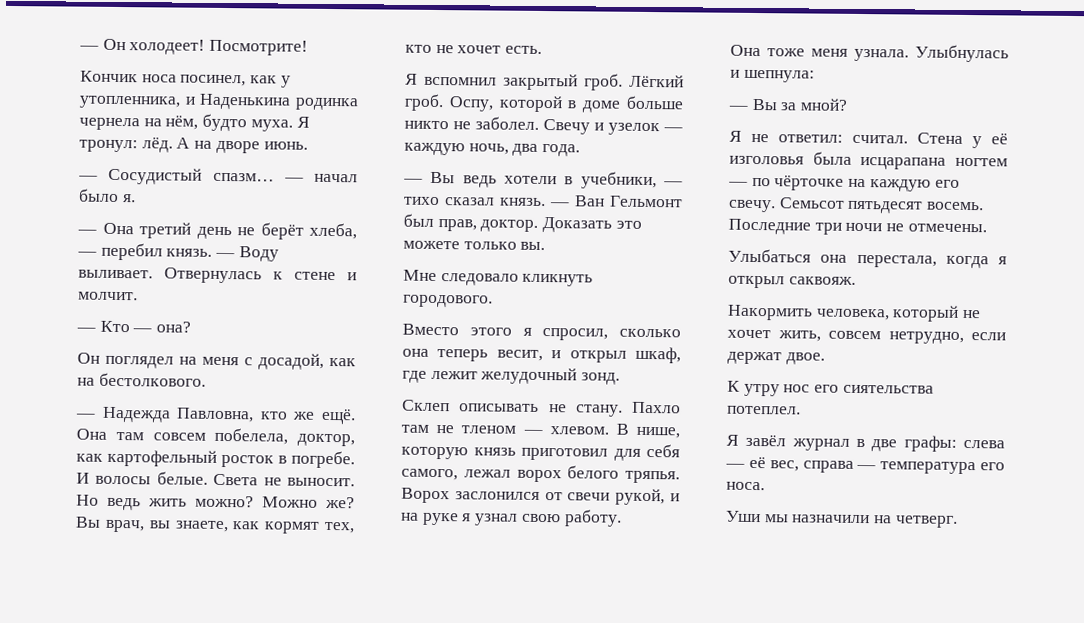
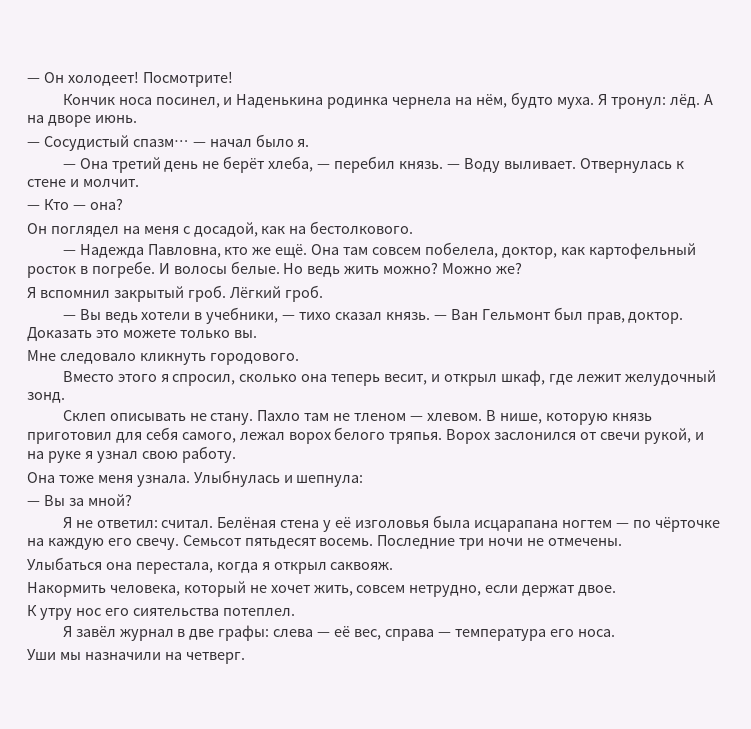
[250,75,291,88] [79,95,181,109] как у утопленника, -> (220, 102) none
[213,473,355,487] Света не выносит. -> (280, 267) none
[75,516,355,534] [405,44,543,54] Вы врач, вы знаете, как кормят тех, кто не хочет есть. -> (523, 268) none
[448,95,684,113] [404,116,683,136] [404,142,581,157] Оспу, которой в доме больше никто не заболел. Свечу и узелок — каждую ночь, два года. -> (323, 293) none
[917,132,963,144] Стена -> [217,517,320,528] Белёная стена

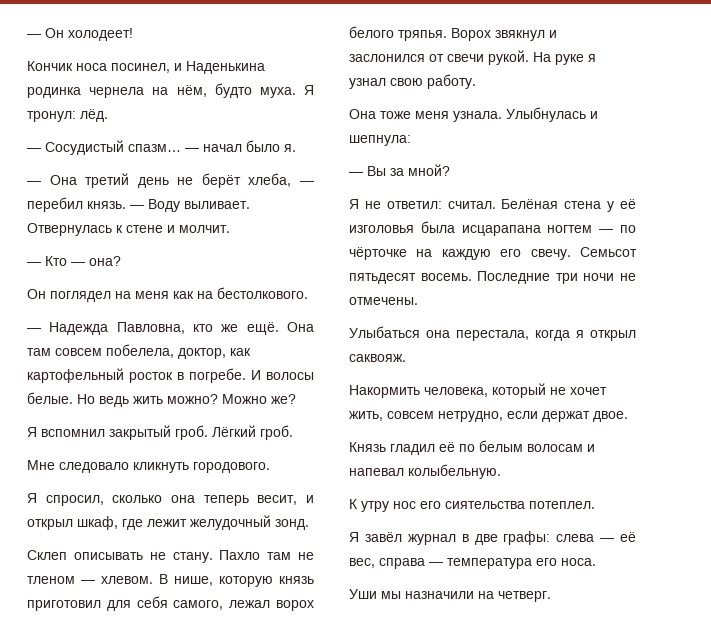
[142,71,233,87] Посмотрите! -> (133, 34) none
[703,94,713,105] [27,115,137,127] А на дворе июнь. -> (108, 115) none
[182,222,258,237] с досадой, -> (169, 295) none
[62,307,684,324] [27,327,257,342] // — Вы ведь хотели в учебники, — тихо сказал князь. — Ван Гельмонт был прав, доктор. Доказать это можете только вы. -> (293, 432) none
[62,371,169,382] Вместо этого я -> [27,493,37,503] Я
(491, 436) none -> [495,30,557,41] звякнул и
[643,428,704,444] [27,451,44,459] рукой, и на -> [488,50,551,65] рукой. На
(617, 590) none -> [349,440,595,455] [349,464,501,479] // Князь гладил её по белым волосам и напевал колыбельную.

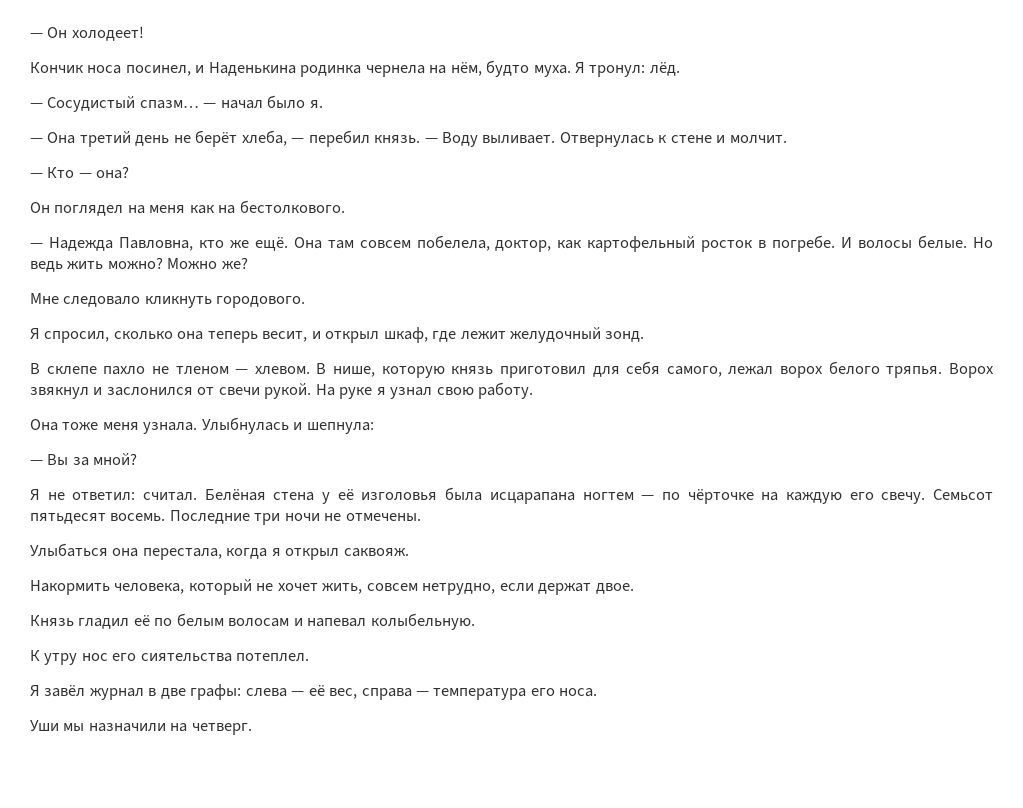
[27,425,293,440] // Я вспомнил закрытый гроб. Лёгкий гроб. -> (248, 263) none
[27,550,292,563] Склеп описывать не стану. Пахло там -> [30,363,146,375] В склепе пахло

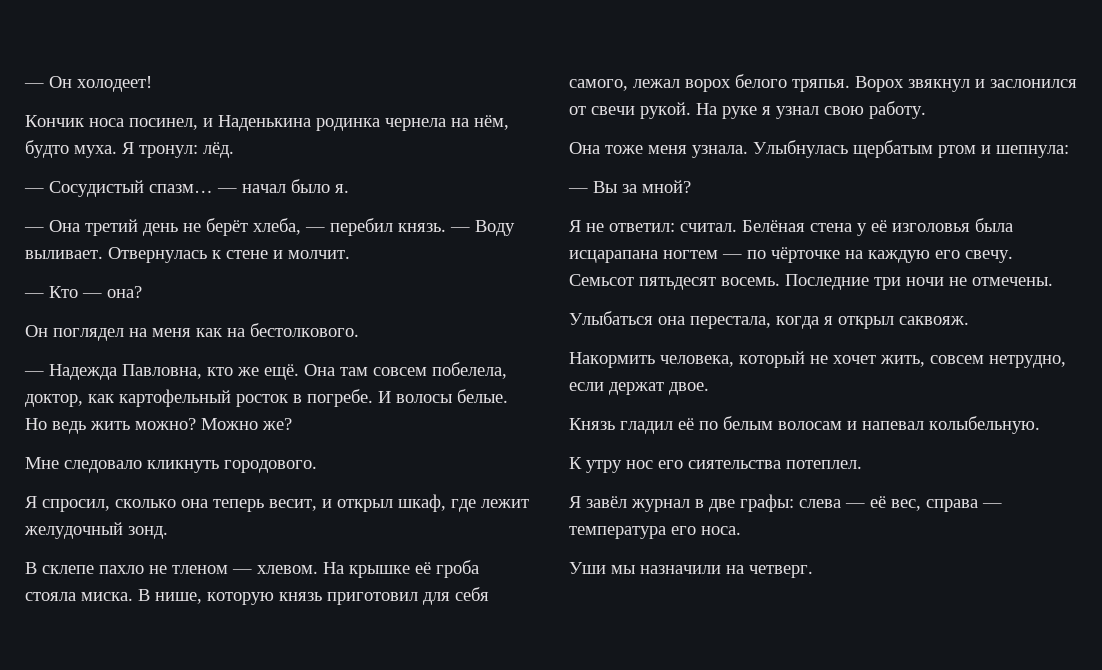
(310, 370) none -> [323,560,479,578] [25,592,133,601] На крышке её гроба стояла миска.
(289, 425) none -> [853,140,976,158] щербатым ртом

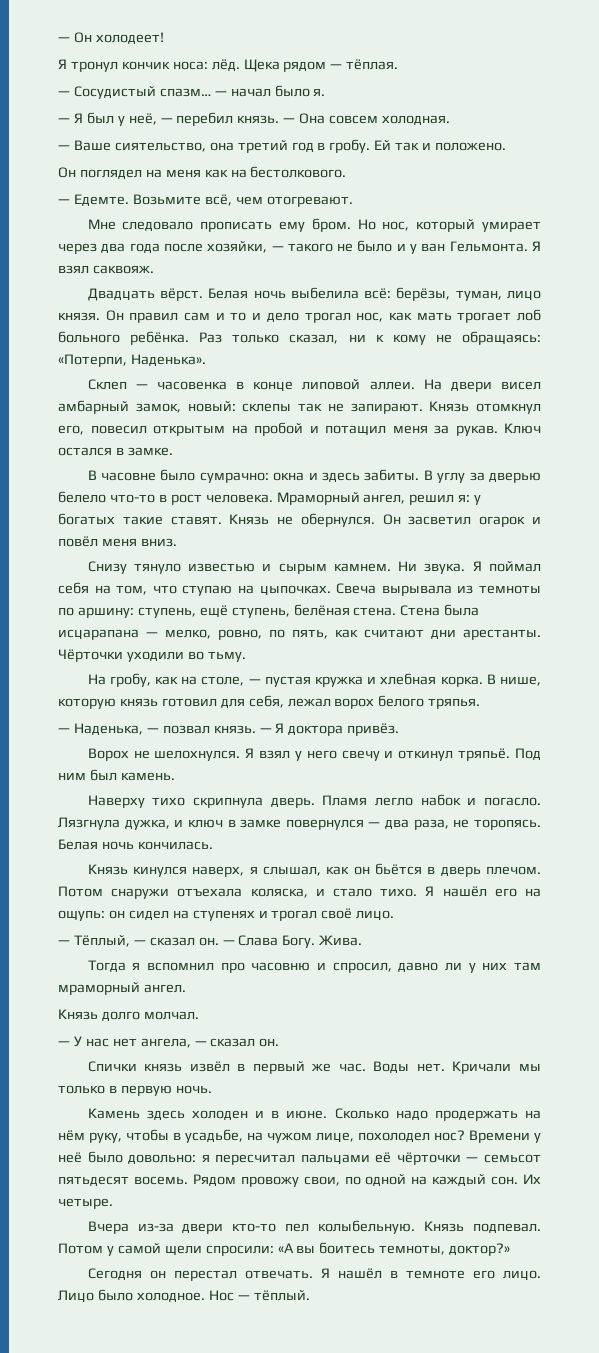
[25,115,509,131] [25,140,234,158] Кончик носа посинел, и Наденькина родинка чернела на нём, будто муха. Я тронул: лёд. -> [58,59,399,72] Я тронул кончик носа: лёд. Щека рядом — тёплая.
[49,218,515,236] [25,247,350,263] [24,286,142,298] Она третий день не берёт хлеба, — перебил князь. — Воду выливает. Отвернулась к стене и молчит. // — Кто — она? -> [73,112,451,126] [58,139,507,153] Я был у неё, — перебил князь. — Она совсем холодная. // — Ваше сиятельство, она третий год в гробу. Ей так и положено.
[49,362,507,380] [25,389,508,407] [25,418,292,434] [25,457,317,473] [25,494,529,512] [24,522,168,539] [25,560,479,578] [25,587,489,605] [569,74,1077,92] [569,101,926,119] [569,140,1069,158] [568,180,691,193] [569,218,1013,236] [569,247,1013,263] [569,274,1053,290] [569,311,969,329] [569,351,1066,368] [569,382,709,395] [569,416,1040,434] [569,457,862,473] [569,494,1002,512] [569,526,741,539] [569,562,813,578] Надежда Павловна, кто же ещё. Она там совсем побелела, доктор, как картофельный росток в погребе. И волосы белые. Но ведь жить можно? Можно же? // Мне следовало кликнуть городового. // Я спросил, сколько она теперь весит, и открыл шкаф, где лежит желудочный зонд. // В склепе пахло не тленом — хлевом. На крышке её гроба стояла миска. В нише, которую князь приготовил для себя самого, лежал ворох белого тряпья. Ворох звякнул и заслонился от свечи рукой. На руке я узнал свою работу. // Она тоже меня узнала. Улыбнулась щербатым ртом и шепнула: // — Вы за мной? // Я не ответил: считал. Белёная стена у её изголовья была исцарапана ногтем — по чёрточке на каждую его свечу. Семьсот пятьдесят восемь. Последние три ночи не отмечены. // Улыбаться она перестала, когда я открыл саквояж. // Накормить человека, который не хочет жить, совсем нетрудно, если держат двое. // Князь гладил её по белым волосам и напевал колыбельную. // К утру нос его сиятельства потеплел. // Я завёл журнал в две графы: слева — её вес, справа — температура его носа. // Уши мы назначили на четверг. -> [73,194,353,207] [87,218,541,232] [58,240,542,254] [58,265,154,274] [87,287,541,301] [58,309,541,323] [58,331,541,345] [58,354,206,367] [87,379,541,392] [58,400,541,414] [58,422,541,436] [58,447,173,456] [87,469,542,483] [58,491,482,505] [58,513,541,527] [58,536,177,547] [87,561,541,574] [58,582,541,596] [58,604,480,618] [58,629,541,640] [58,649,246,662] [87,673,541,687] [58,695,481,709] [58,723,400,736] [87,748,541,761] [58,769,175,781] [87,794,541,808] [58,817,541,830] [58,839,213,850] [87,863,542,877] [58,886,541,899] [58,908,395,921] [58,935,363,948] [87,960,541,973] [58,982,186,995] [58,1009,199,1021] [58,1036,280,1048] [87,1061,541,1074] [58,1085,212,1096] [87,1108,541,1121] [58,1129,541,1143] [58,1151,541,1165] [58,1174,541,1187] [58,1198,113,1209] [87,1220,541,1234] [58,1242,511,1256] [87,1268,541,1281] [58,1289,310,1302] Едемте. Возьмите всё, чем отогревают. // Мне следовало прописать ему бром. Но нос, который умирает через два года после хозяйки, — такого не было и у ван Гельмонта. Я взял саквояж. // Двадцать вёрст. Белая ночь выбелила всё: берёзы, туман, лицо князя. Он правил сам и то и дело трогал нос, как мать трогает лоб больного ребёнка. Раз только сказал, ни к кому не обращаясь: «Потерпи, Наденька». // Склеп — часовенка в конце липовой аллеи. На двери висел амбарный замок, новый: склепы так не запирают. Князь отомкнул его, повесил открытым на пробой и потащил меня за рукав. Ключ остался в замке. // В часовне было сумрачно: окна и здесь забиты. В углу за дверью белело что-то в рост человека. Мраморный ангел, решил я: у богатых такие ставят. Князь не обернулся. Он засветил огарок и повёл меня вниз. // Снизу тянуло известью и сырым камнем. Ни звука. Я поймал себя на том, что ступаю на цыпочках. Свеча вырывала из темноты по аршину: ступень, ещё ступень, белёная стена. Стена была исцарапана — мелко, ровно, по пять, как считают дни арестанты. Чёрточки уходили во тьму. // На гробу, как на столе, — пустая кружка и хлебная корка. В нише, которую князь готовил для себя, лежал ворох белого тряпья. // — Наденька, — позвал князь. — Я доктора привёз. // Ворох не шелохнулся. Я взял у него свечу и откинул тряпьё. Под ним был камень. // Наверху тихо скрипнула дверь. Пламя легло набок и погасло. Лязгнула дужка, и ключ в замке повернулся — два раза, не торопясь. Белая ночь кончилась. // Князь кинулся наверх, я слышал, как он бьётся в дверь плечом. Потом снаружи отъехала коляска, и стало тихо. Я нашёл его на ощупь: он сидел на ступенях и трогал своё лицо. // — Тёплый, — сказал он. — Слава Богу. Жива. // Тогда я вспомнил про часовню и спросил, давно ли у них там мраморный ангел. // Князь долго молчал. // — У нас нет ангела, — сказал он. // Спички князь извёл в первый же час. Воды нет. Кричали мы только в первую ночь. // Камень здесь холоден и в июне. Сколько надо продержать на нём руку, чтобы в усадьбе, на чужом лице, похолодел нос? Времени у неё было довольно: я пересчитал пальцами её чёрточки — семьсот пятьдесят восемь. Рядом провожу свои, по одной на каждый сон. Их четыре. // Вчера из-за двери кто-то пел колыбельную. Князь подпевал. Потом у самой щели спросили: «А вы боитесь темноты, доктор?» // Сегодня он перестал отвечать. Я нашёл в темноте его лицо. Лицо было холодное. Нос — тёплый.

